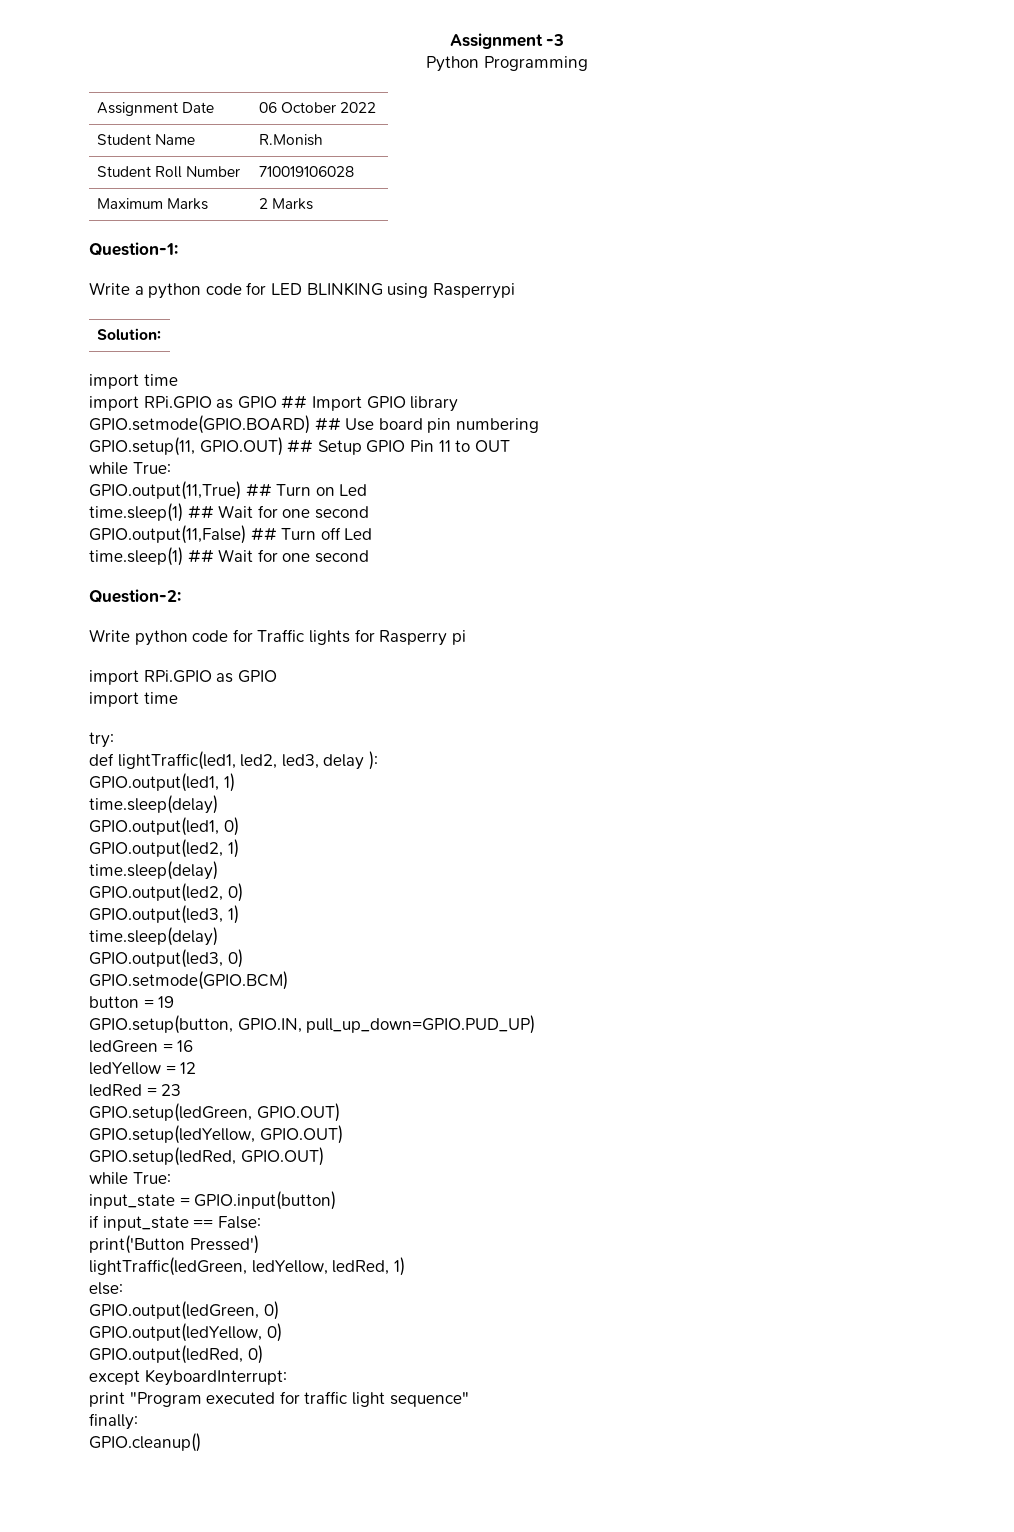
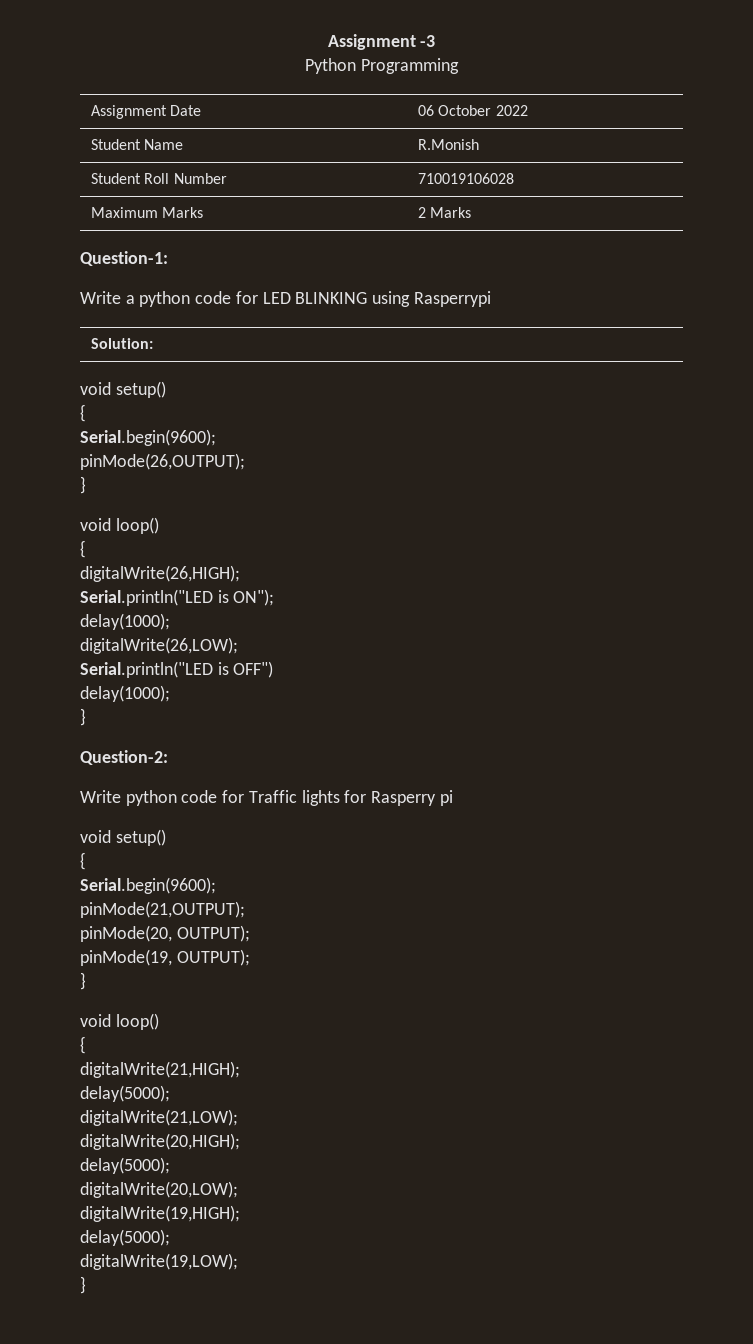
[89,374,178,389] [89,395,459,412] [89,415,539,434] [89,437,510,456] [89,462,171,475] [89,481,368,500] [89,503,369,522] [89,525,373,544] [89,547,369,566] import time // import RPi.GPIO as GPIO ## Import GPIO library // GPIO.setmode(GPIO.BOARD) ## Use board pin numbering // GPIO.setup(11, GPIO.OUT) ## Setup GPIO Pin 11 to OUT // while True: // GPIO.output(11,True) ## Turn on Led // time.sleep(1) ## Wait for one second // GPIO.output(11,False) ## Turn off Led // time.sleep(1) ## Wait for one second -> [80,381,166,398] [80,404,86,422] [80,429,216,446] [80,453,245,470] [80,476,86,494] [80,517,159,534] [80,540,86,558] [80,565,240,582] [80,589,275,606] [80,613,170,630] [80,637,238,654] [80,661,274,678] [80,685,170,702] [80,708,86,726] void setup() // { // Serial.begin(9600); // pinMode(26,OUTPUT); // } // void loop() // { // digitalWrite(26,HIGH); // Serial.println("LED is ON"); // delay(1000); // digitalWrite(26,LOW); // Serial.println("LED is OFF") // delay(1000); // }
[89,670,277,685] [89,692,178,707] [89,732,114,748] [89,751,378,770] [89,773,235,792] [89,795,218,814] [89,817,239,836] [89,839,239,858] [89,861,218,880] [89,883,243,902] [89,905,239,924] [89,927,218,946] [89,949,243,968] [89,971,288,990] [89,996,175,1008] [89,1015,536,1034] [89,1040,194,1053] [89,1062,197,1075] [89,1084,182,1097] [89,1103,340,1122] [89,1125,343,1144] [89,1147,324,1166] [89,1172,171,1185] [89,1191,337,1210] [89,1215,261,1231] [89,1235,259,1254] [89,1257,405,1276] [89,1282,123,1295] [89,1301,279,1320] [89,1323,282,1342] [89,1345,263,1364] [89,1369,287,1386] [89,1391,469,1407] [89,1413,138,1430] [89,1433,201,1452] import RPi.GPIO as GPIO // import time // try: // def lightTraffic(led1, led2, led3, delay ): // GPIO.output(led1, 1) // time.sleep(delay) // GPIO.output(led1, 0) // GPIO.output(led2, 1) // time.sleep(delay) // GPIO.output(led2, 0) // GPIO.output(led3, 1) // time.sleep(delay) // GPIO.output(led3, 0) // GPIO.setmode(GPIO.BCM) // button = 19 // GPIO.setup(button, GPIO.IN, pull_up_down=GPIO.PUD_UP) // ledGreen = 16 // ledYellow = 12 // ledRed = 23 // GPIO.setup(ledGreen, GPIO.OUT) // GPIO.setup(ledYellow, GPIO.OUT) // GPIO.setup(ledRed, GPIO.OUT) // while True: // input_state = GPIO.input(button) // if input_state == False: // print('Button Pressed') // lightTraffic(ledGreen, ledYellow, ledRed, 1) // else: // GPIO.output(ledGreen, 0) // GPIO.output(ledYellow, 0) // GPIO.output(ledRed, 0) // except KeyboardInterrupt: // print "Program executed for traffic light sequence" // finally: // GPIO.cleanup() -> [80,829,166,846] [80,852,86,870] [80,877,216,894] [80,901,245,918] [80,925,250,942] [80,949,250,966] [80,972,86,990] [80,1013,159,1030] [80,1036,86,1054] [80,1061,240,1078] [80,1085,170,1102] [80,1109,238,1126] [80,1133,240,1150] [80,1157,170,1174] [80,1181,238,1198] [80,1205,240,1222] [80,1229,170,1246] [80,1253,238,1270] [80,1276,86,1294] void setup() // { // Serial.begin(9600); // pinMode(21,OUTPUT); // pinMode(20, OUTPUT); // pinMode(19, OUTPUT); // } // void loop() // { // digitalWrite(21,HIGH); // delay(5000); // digitalWrite(21,LOW); // digitalWrite(20,HIGH); // delay(5000); // digitalWrite(20,LOW); // digitalWrite(19,HIGH); // delay(5000); // digitalWrite(19,LOW); // }

